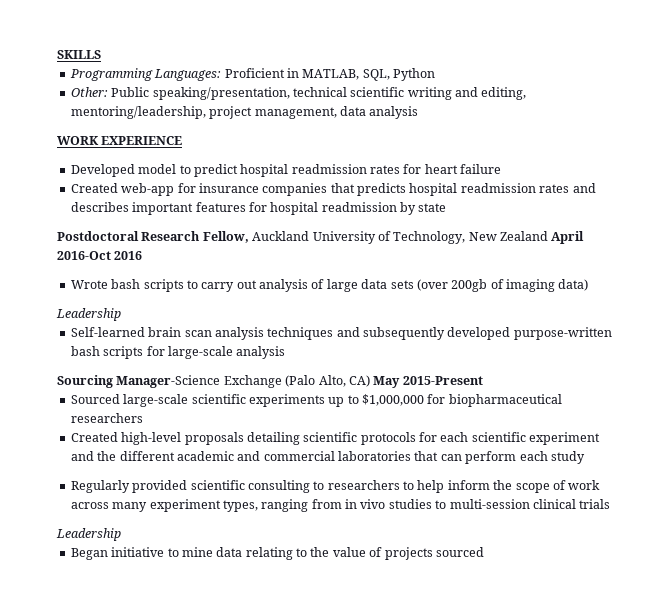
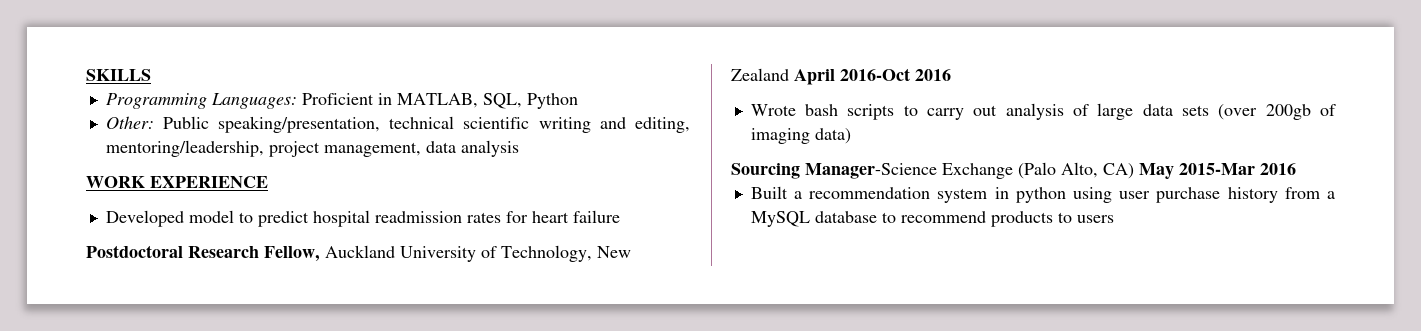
[70,183,596,196] [70,202,447,215] // Created web-app for insurance companies that predicts hospital readmission rates and describes important features for hospital readmission by state -> (620, 216) none
[56,308,121,321] [70,327,612,340] [70,346,286,359] // Leadership // Self-learned brain scan analysis techniques and subsequently developed purpose-written bash scripts for large-scale analysis -> (851, 136) none
[402,376,483,385] [70,394,562,407] [70,413,143,423] [70,432,601,445] [70,451,585,464] [70,480,601,493] [70,499,611,512] [56,528,121,541] [70,547,484,560] 2015-Present // Sourced large-scale scientific experiments up to $1,000,000 for biopharmaceutical researchers // Created high-level proposals detailing scientific protocols for each scientific experiment and the different academic and commercial laboratories that can perform each study // Regularly provided scientific consulting to researchers to help inform the scope of work across many experiment types, ranging from in vivo studies to multi-session clinical trials // Leadership // Began initiative to mine data relating to the value of projects sourced -> [1179,163,1296,175] [750,186,1335,203] [750,211,1114,227] 2015-Mar 2016 // Built a recommendation system in python using user purchase history from a MySQL database to recommend products to users

